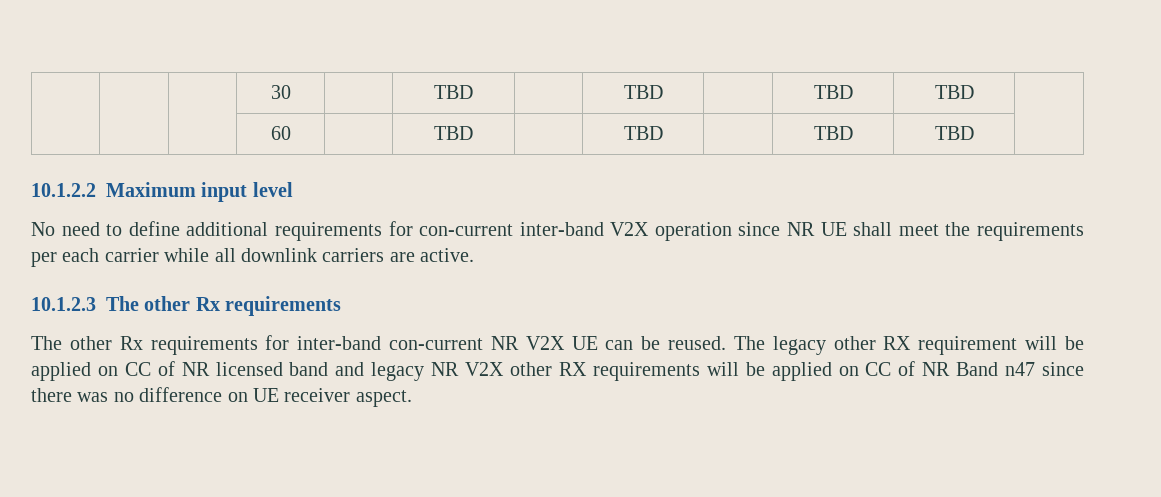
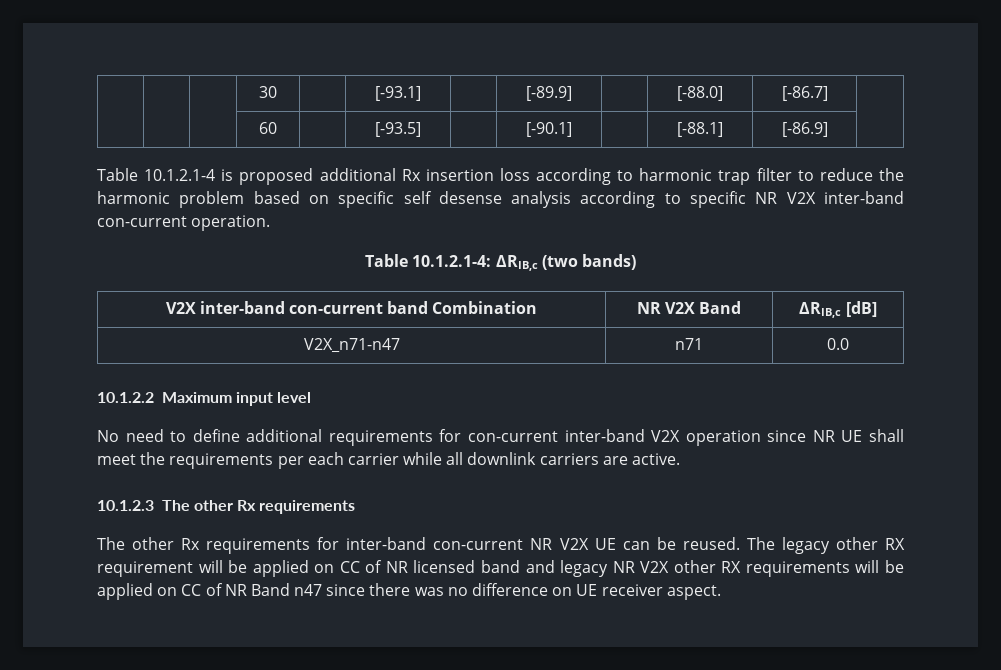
[434,85,473,99] [623,85,663,99] [813,85,853,99] [934,85,974,99] [270,126,291,140] [434,126,473,140] [623,126,663,140] [813,126,853,140] [934,126,974,140] TBD | | TBD | | TBD | TBD | // | | | 60 | | TBD | | TBD | | TBD | TBD | -> [375,86,421,101] [526,86,572,101] [677,86,723,101] [781,86,828,101] [259,122,277,134] [375,122,421,137] [526,122,572,137] [677,122,723,137] [781,122,828,137] [97,168,904,185] [97,191,904,208] [97,215,271,231] [365,254,636,271] [165,301,538,314] [636,301,742,314] [799,301,877,318] [303,338,400,353] [674,338,703,350] [827,338,849,350] [-93.1] | | [-89.9] | | [-88.0] | [-86.7] | // | | | 60 | | [-93.5] | | [-90.1] | | [-88.1] | [-86.9] | // Table 10.1.2.1-4 is proposed additional Rx insertion loss according to harmonic trap filter to reduce the harmonic problem based on specific self desense analysis according to specific NR V2X inter-band con-current operation. // Table 10.1.2.1-4: ΔRIB,c (two bands) // V2X inter-band con-current band Combination | NR V2X Band | ΔRIB,c [dB] // V2X_n71-n47 | n71 | 0.0

